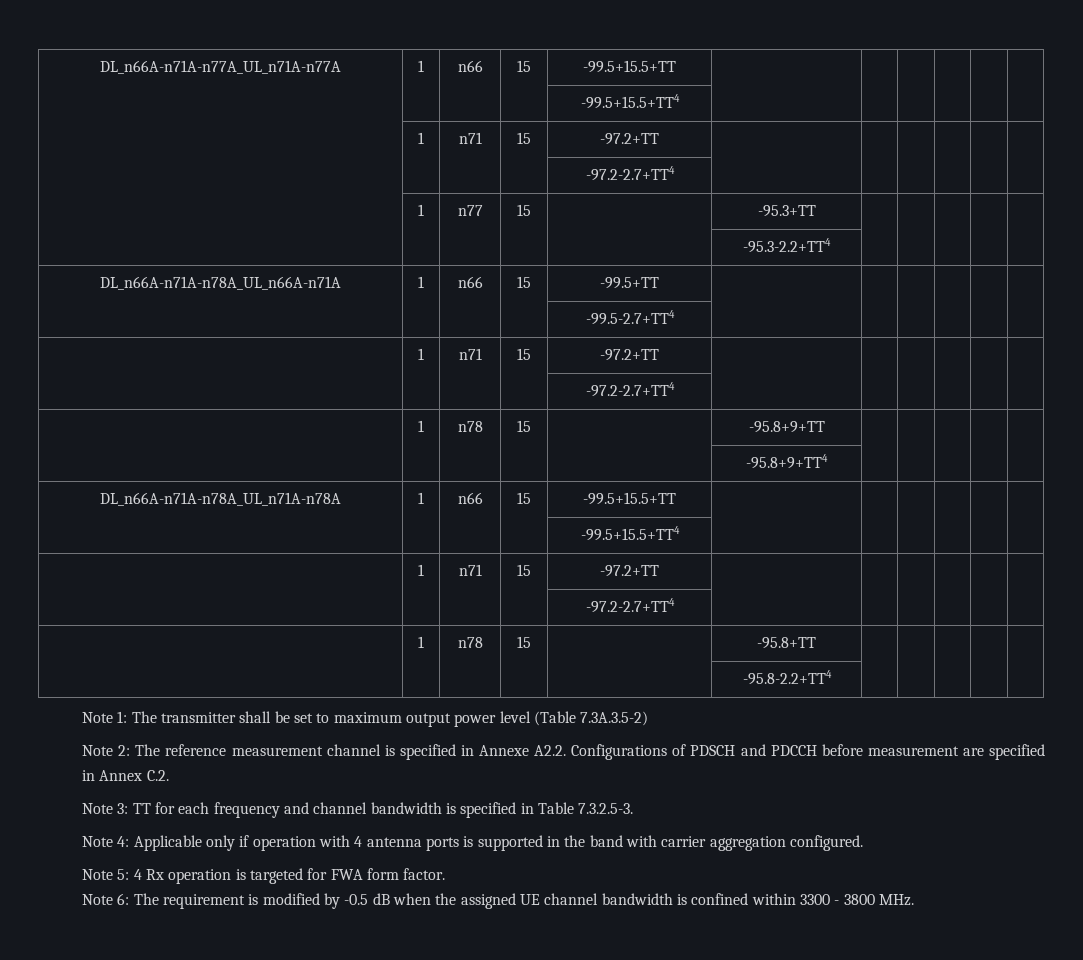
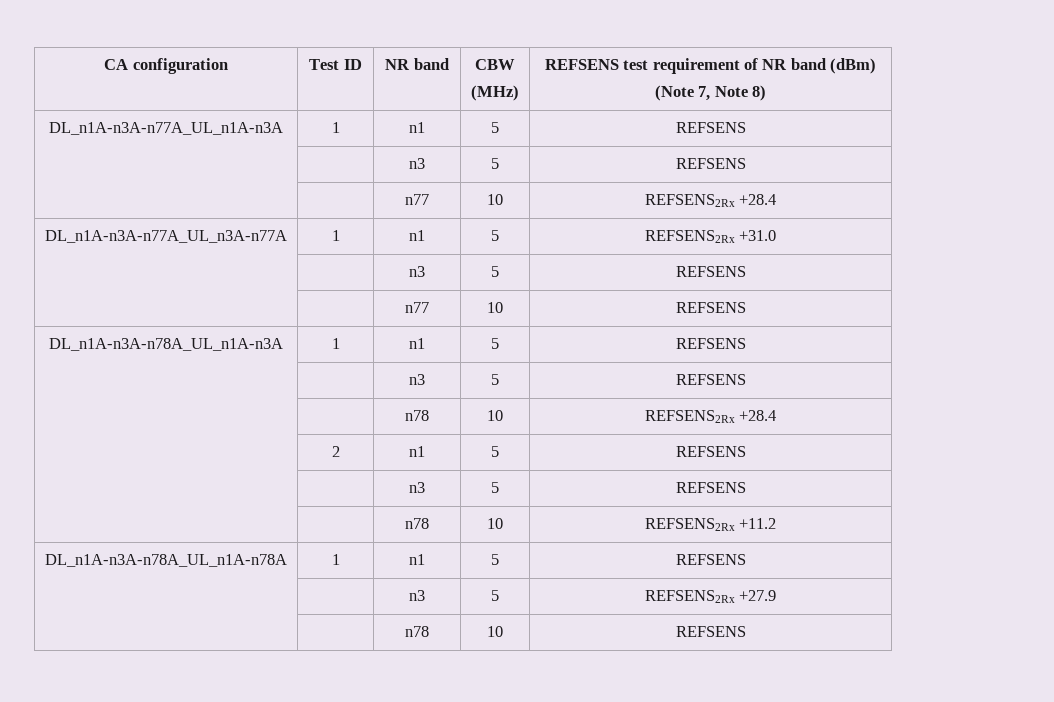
[100,60,341,74] [418,60,424,72] [457,60,483,72] [517,60,531,72] [583,60,676,73] [580,94,680,109] [418,132,424,144] [458,132,482,144] [517,132,531,144] [600,133,659,145] [585,166,675,181] [418,204,424,216] [457,205,483,216] [517,204,531,216] [757,205,816,217] [743,238,831,253] [100,276,341,290] [418,276,424,288] [457,276,483,288] [517,276,531,288] [600,277,659,289] [585,310,675,325] [418,348,424,360] [458,348,482,360] [517,348,531,360] [600,349,659,361] [585,382,675,397] [418,420,424,432] [457,421,483,432] [517,420,531,432] [748,421,825,433] [746,454,828,469] [100,492,341,506] [418,492,424,504] [457,492,483,504] [517,492,531,504] [583,492,676,505] [580,526,680,541] [418,564,424,576] [458,564,482,576] [517,564,531,576] [600,565,659,577] [585,598,675,613] [418,636,424,648] [457,637,483,648] [517,636,531,648] [757,637,816,649] [742,670,832,685] [82,711,649,727] [82,744,1045,760] [82,770,169,781] [82,802,634,818] [82,835,863,851] [82,868,446,884] [82,893,914,909] DL_n66A-n71A-n77A_UL_n71A-n77A | 1 | n66 | 15 | -99.5+15.5+TT | | | | | | // | | | | -99.5+15.5+TT4 | | | | | | // | 1 | n71 | 15 | -97.2+TT | | | | | | // | | | | -97.2-2.7+TT4 | | | | | | // | 1 | n77 | 15 | | -95.3+TT | | | | | // | | | | | -95.3-2.2+TT4 | | | | | // DL_n66A-n71A-n78A_UL_n66A-n71A | 1 | n66 | 15 | -99.5+TT | | | | | | // | | | | -99.5-2.7+TT4 | | | | | | // | 1 | n71 | 15 | -97.2+TT | | | | | | // | | | | -97.2-2.7+TT4 | | | | | | // | 1 | n78 | 15 | | -95.8+9+TT | | | | | // | | | | | -95.8+9+TT4 | | | | | // DL_n66A-n71A-n78A_UL_n71A-n78A | 1 | n66 | 15 | -99.5+15.5+TT | | | | | | // | | | | -99.5+15.5+TT4 | | | | | | // | 1 | n71 | 15 | -97.2+TT | | | | | | // | | | | -97.2-2.7+TT4 | | | | | | // | 1 | n78 | 15 | | -95.8+TT | | | | | // | | | | | -95.8-2.2+TT4 | | | | | // Note 1: The transmitter shall be set to maximum output power level (Table 7.3A.3.5-2) // Note 2: The reference measurement channel is specified in Annexe A2.2. Configurations of PDSCH and PDCCH before measurement are specified in Annex C.2. // Note 3: TT for each frequency and channel bandwidth is specified in Table 7.3.2.5-3. // Note 4: Applicable only if operation with 4 antenna ports is supported in the band with carrier aggregation configured. // Note 5: 4 Rx operation is targeted for FWA form factor. // Note 6: The requirement is modified by -0.5 dB when the assigned UE channel bandwidth is confined within 3300 - 3800 MHz. -> [104,58,228,74] [309,59,362,70] [385,58,449,70] [475,59,515,70] [471,85,519,101] [544,58,877,74] [654,85,767,101] [49,122,283,135] [331,122,340,133] [409,122,425,133] [491,122,499,133] [675,122,746,133] [409,158,425,169] [491,158,499,169] [675,158,746,169] [405,194,429,205] [487,194,503,205] [644,194,777,207] [45,230,287,243] [331,230,340,241] [409,230,425,241] [491,230,499,241] [644,230,777,243] [409,266,425,277] [491,266,499,277] [675,266,746,277] [405,302,429,313] [487,302,503,313] [675,302,746,313] [49,338,283,351] [331,338,340,349] [409,338,425,349] [491,338,499,349] [675,338,746,349] [409,374,425,385] [491,374,499,385] [675,374,746,385] [405,410,429,421] [487,410,503,421] [644,410,777,423] [331,446,340,457] [409,446,425,457] [491,446,499,457] [675,446,746,457] [409,482,425,493] [491,482,499,493] [675,482,746,493] [405,518,429,529] [487,518,503,529] [644,518,777,531] [45,554,287,567] [331,554,340,565] [409,554,425,565] [491,554,499,565] [675,554,746,565] [409,590,425,601] [491,590,499,601] [644,590,777,603] [405,626,429,637] [487,626,503,637] [675,626,746,637] CA configuration | Test ID | NR band | CBW // (MHz) | REFSENS test requirement of NR band (dBm) // (Note 7, Note 8) // DL_n1A-n3A-n77A_UL_n1A-n3A | 1 | n1 | 5 | REFSENS // | | n3 | 5 | REFSENS // | | n77 | 10 | REFSENS2Rx +28.4 // DL_n1A-n3A-n77A_UL_n3A-n77A | 1 | n1 | 5 | REFSENS2Rx +31.0 // | | n3 | 5 | REFSENS // | | n77 | 10 | REFSENS // DL_n1A-n3A-n78A_UL_n1A-n3A | 1 | n1 | 5 | REFSENS // | | n3 | 5 | REFSENS // | | n78 | 10 | REFSENS2Rx +28.4 // | 2 | n1 | 5 | REFSENS // | | n3 | 5 | REFSENS // | | n78 | 10 | REFSENS2Rx +11.2 // DL_n1A-n3A-n78A_UL_n1A-n78A | 1 | n1 | 5 | REFSENS // | | n3 | 5 | REFSENS2Rx +27.9 // | | n78 | 10 | REFSENS

